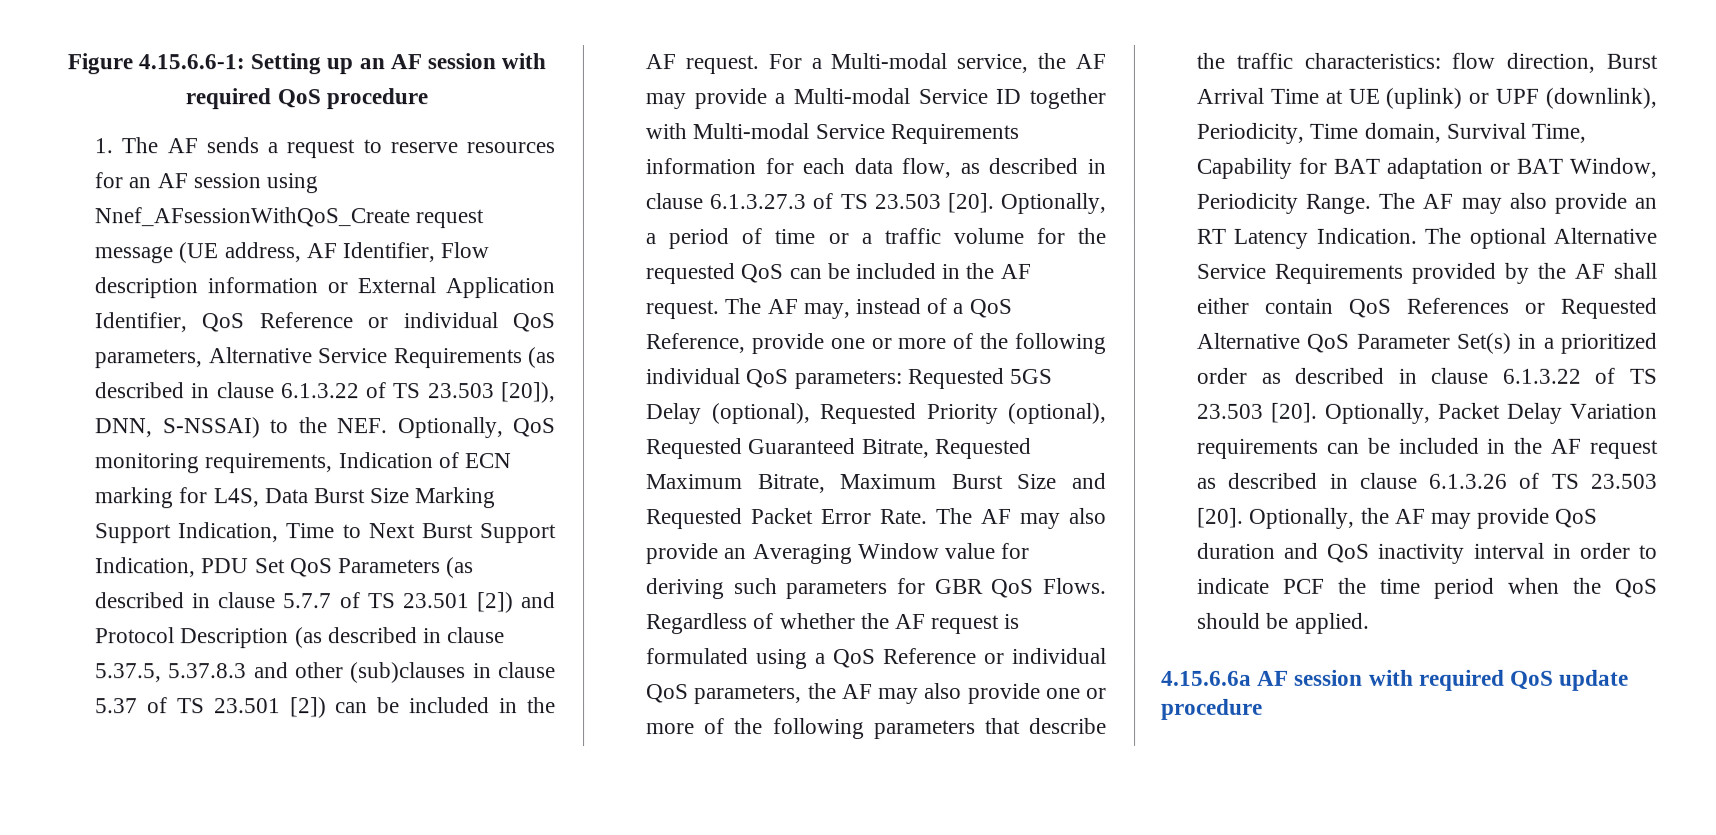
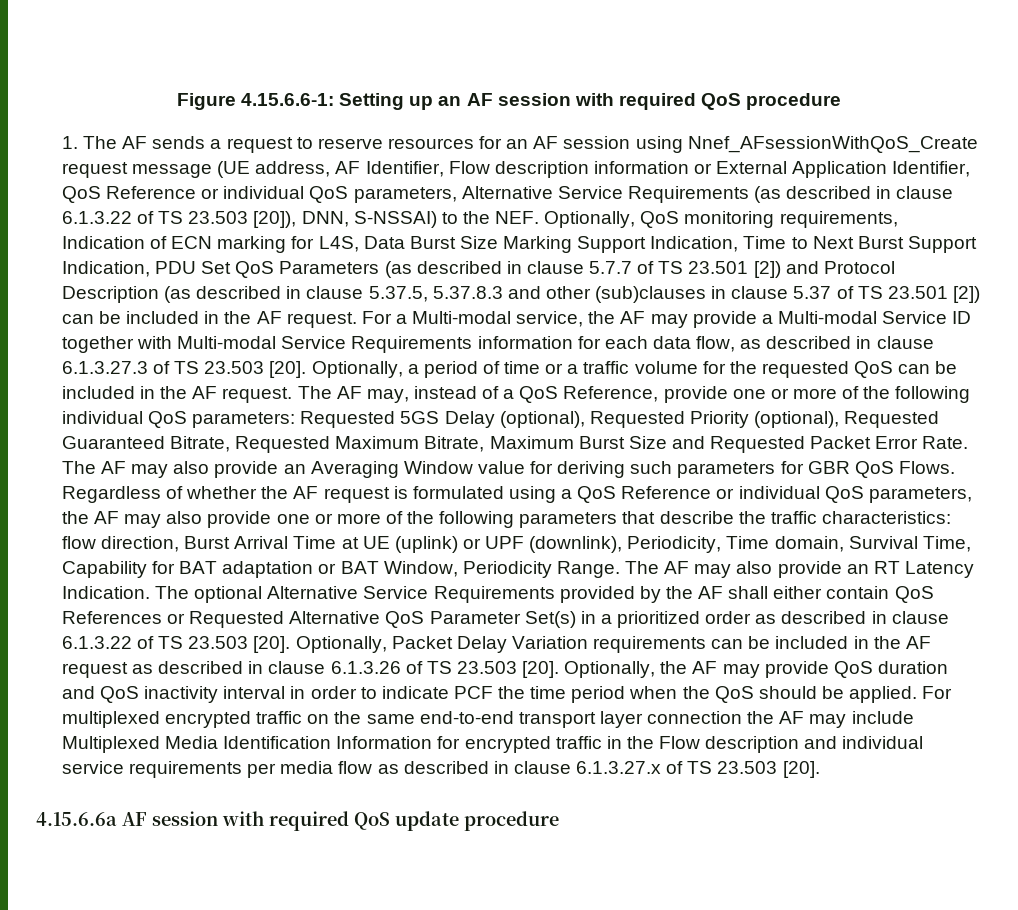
(1370, 623) none -> [922,686,953,699] [61,711,914,728] [61,736,924,753] [61,761,820,778] For multiplexed encrypted traffic on the same end-to-end transport layer connection the AF may include Multiplexed Media Identification Information for encrypted traffic in the Flow description and individual service requirements per media flow as described in clause 6.1.3.27.x of TS 23.503 [20].

